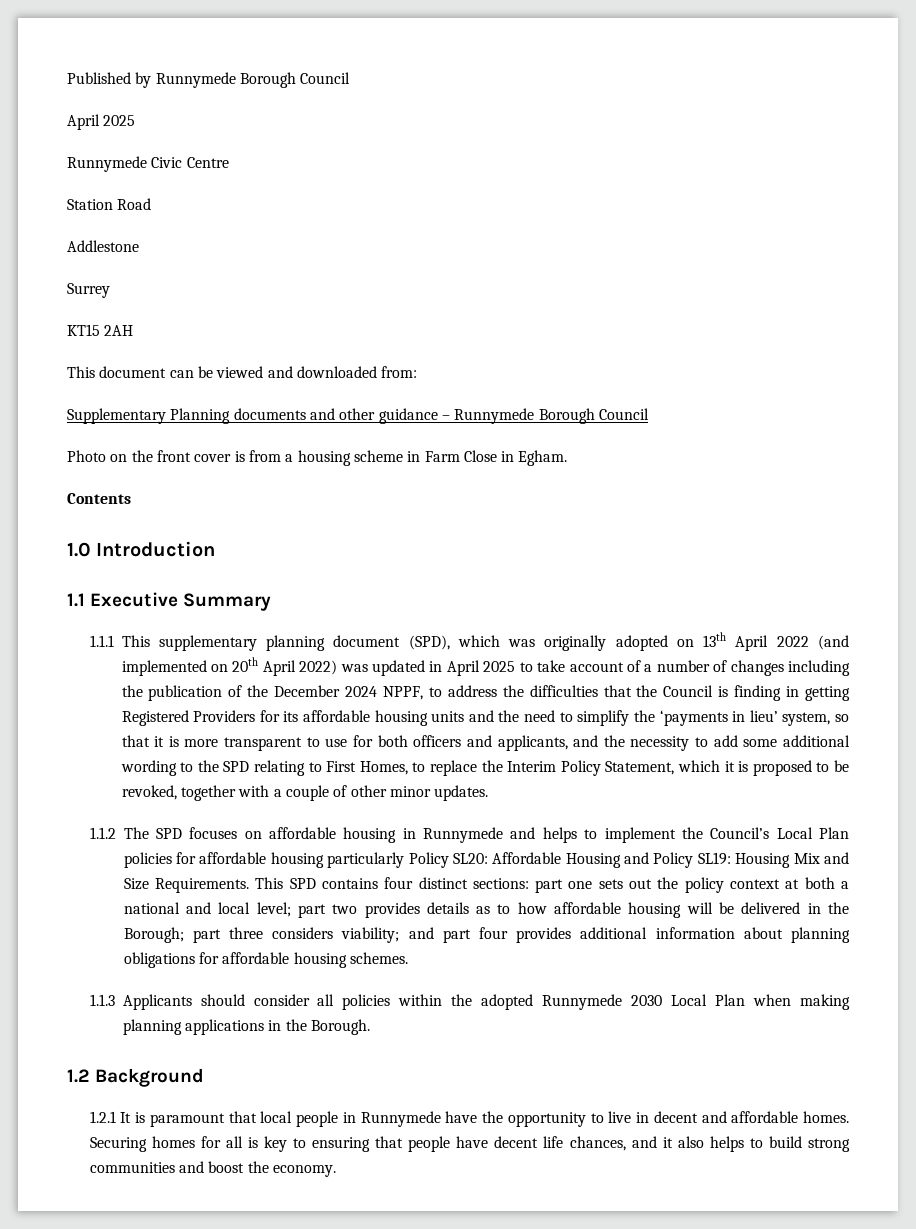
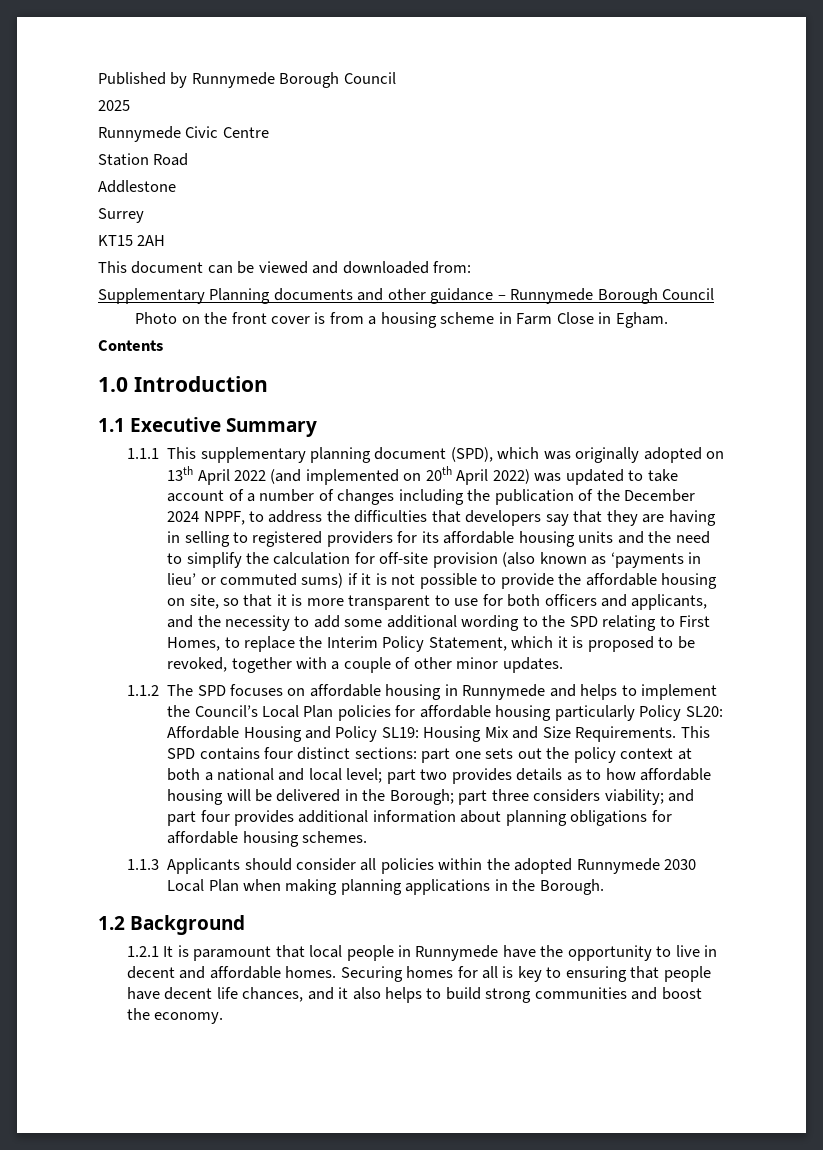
[67,114,100,130] April -> (396, 78) none
[429,660,516,676] in April 2025 -> (624, 477) none
[636,685,850,701] [121,710,256,726] the Council is finding in getting Registered Providers -> [465,510,716,526] [167,531,393,547] developers say that they are having in selling to registered providers
[659,710,831,726] ‘payments in lieu’ system, -> [273,552,702,568] [167,573,717,589] [167,594,219,609] calculation for off-site provision (also known as ‘payments in lieu’ or commuted sums) if it is not possible to provide the affordable housing on site,

